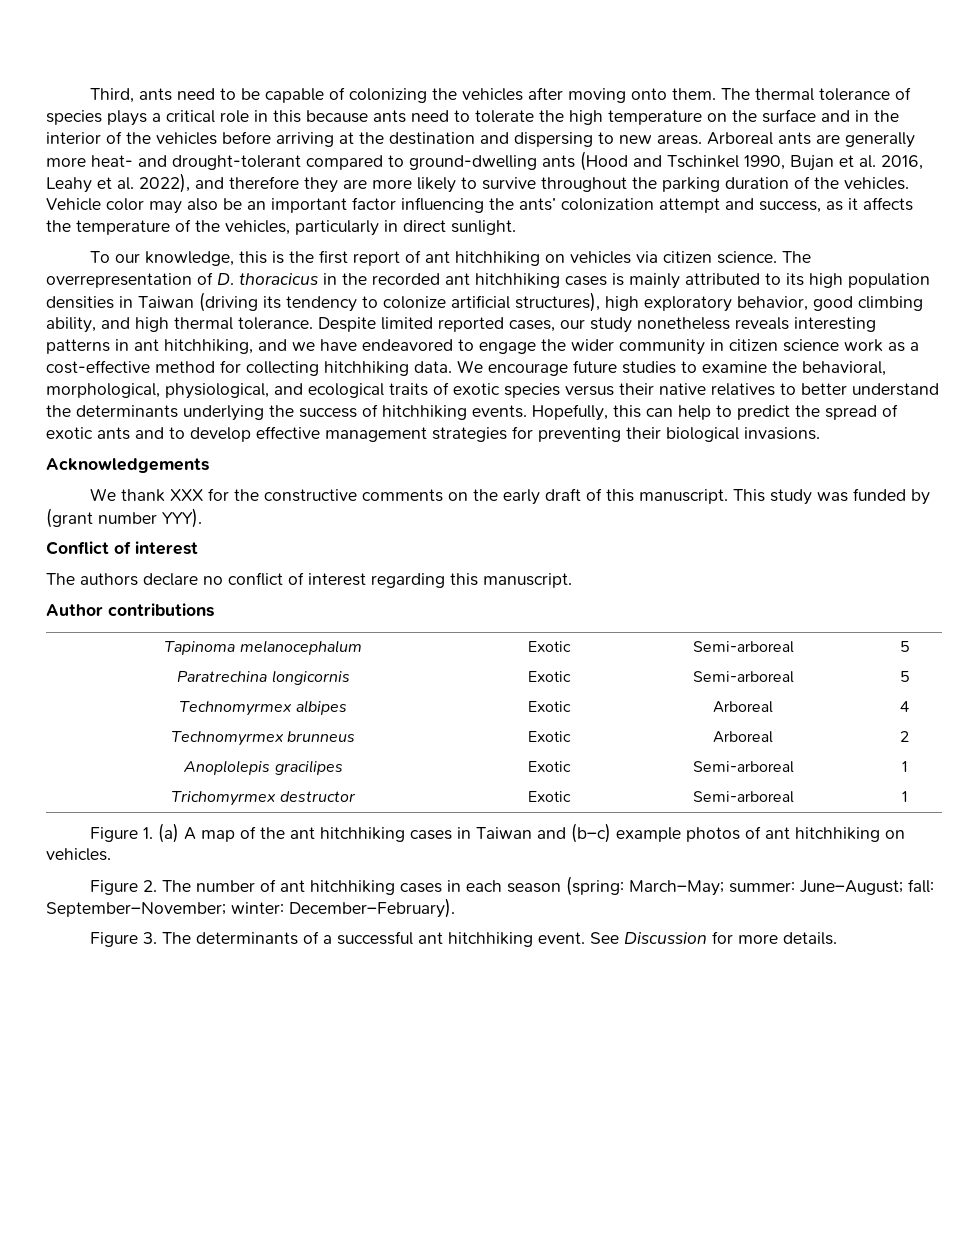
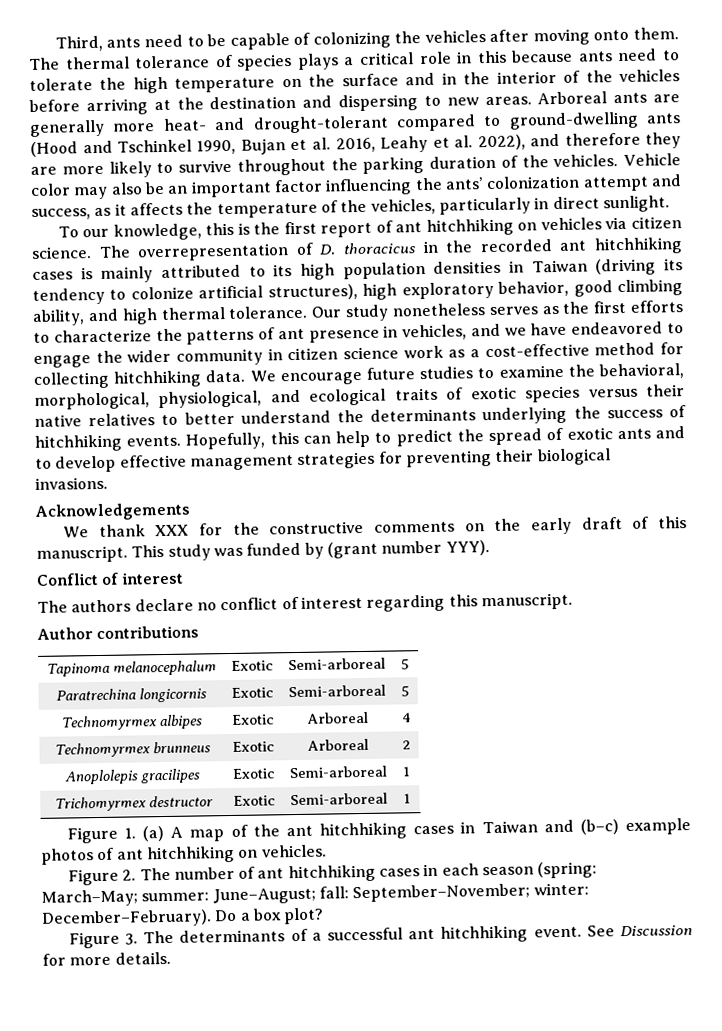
[318,317,876,333] [46,339,253,354] Despite limited reported cases, our study nonetheless reveals interesting patterns in ant hitchhiking, -> [311,300,684,322] [33,324,468,345] Our study nonetheless serves as the first efforts to characterize the patterns of ant presence in vehicles,
(455, 908) none -> [214,907,325,925] Do a box plot?

